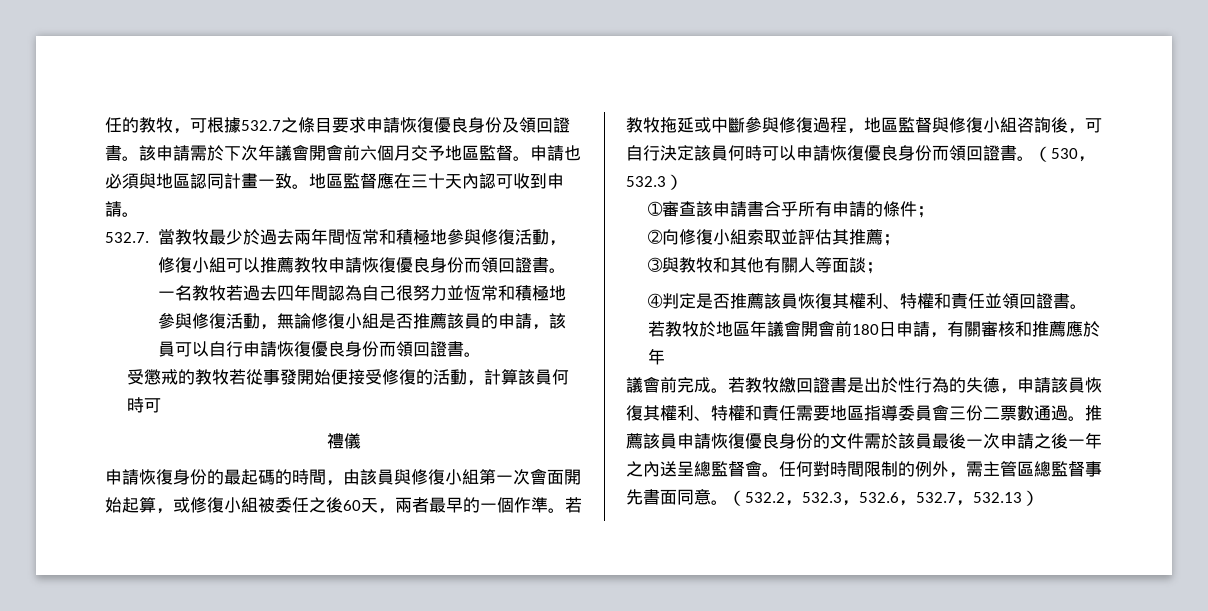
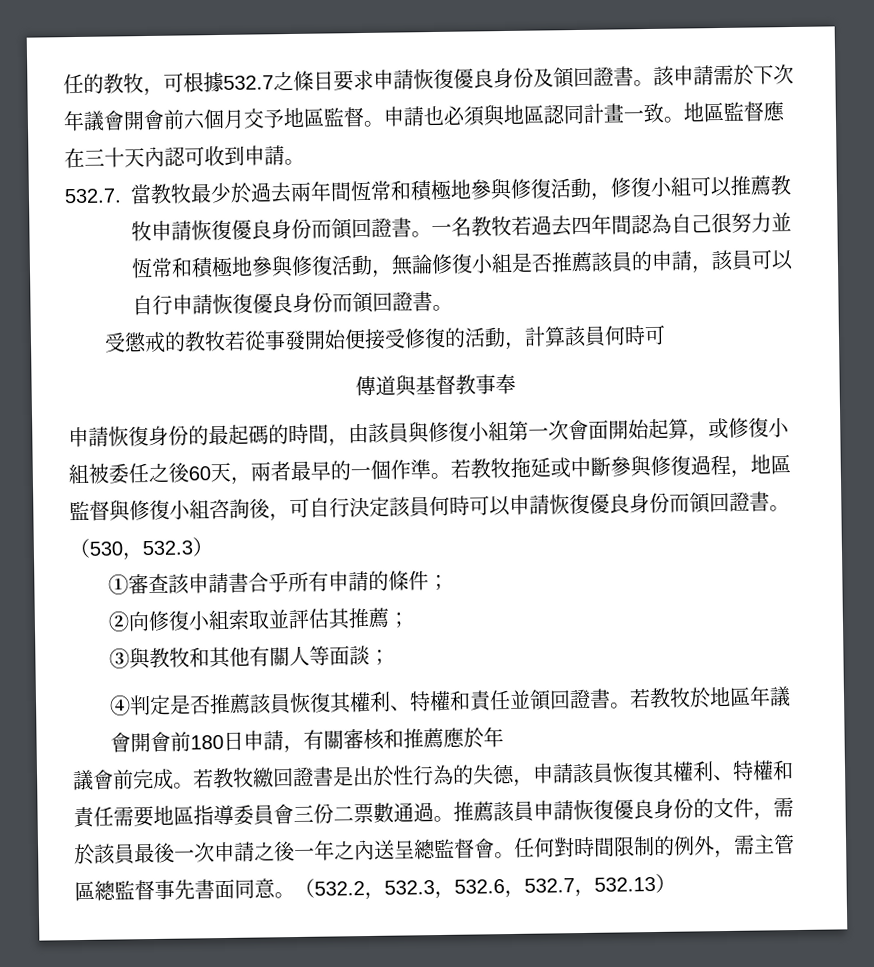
[326,433,361,449] 禮儀 -> [355,373,516,397] 傳道與基督教事奉
(864, 441) none -> [753,812,774,821] ，

